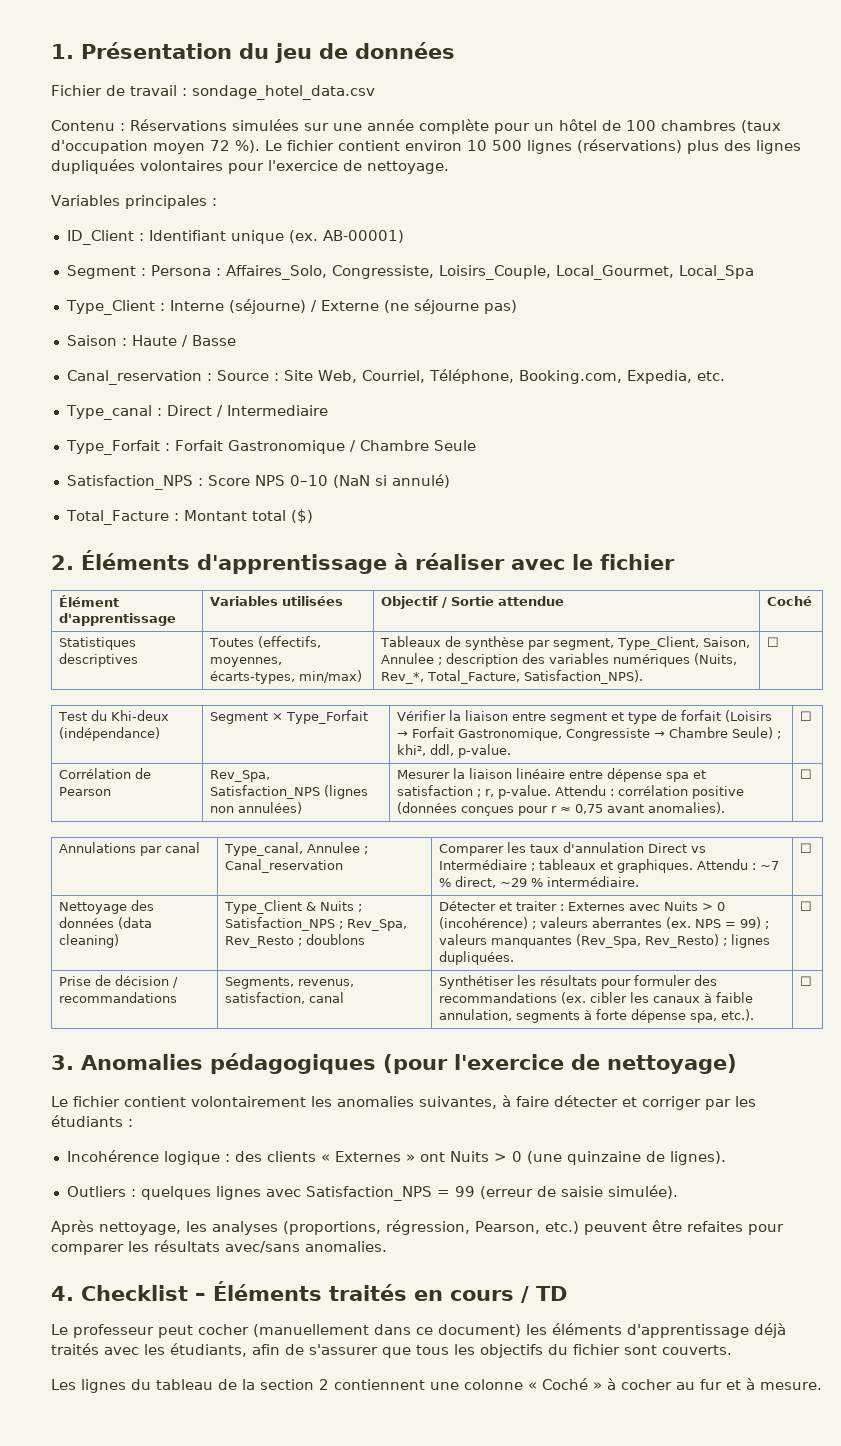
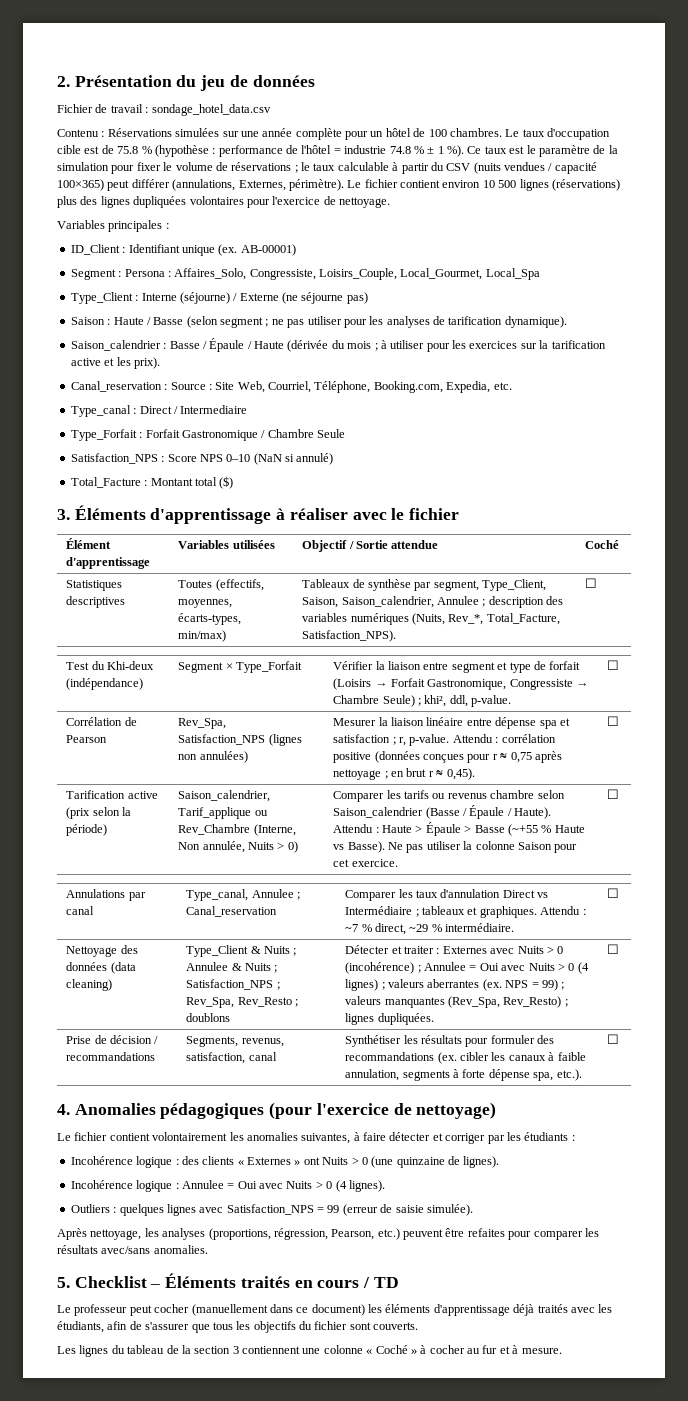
[51,44,74,59] 1. -> [57,76,70,87] 2.
[661,120,781,133] [51,140,260,154] chambres (taux d'occupation moyen 72 %). -> [449,128,610,140] [57,145,618,157] [57,162,597,174] [57,179,344,191] chambres. Le taux d'occupation cible est de 75.8 % (hypothèse : performance de l'hôtel = industrie 74.8 % ± 1 %). Ce taux est le paramètre de la simulation pour fixer le volume de réservations ; le taux calculable à partir du CSV (nuits vendues / capacité 100×365) peut différer (annulations, Externes, périmètre).
(236, 340) none -> [186,316,567,328] [70,338,606,352] [70,357,160,369] (selon segment ; ne pas utiliser pour les analyses de tarification dynamique). // Saison_calendrier : Basse / Épaule / Haute (dérivée du mois ; à utiliser pour les exercices sur la tarification active et les prix).
[51,555,74,570] 2. -> [57,509,70,520] 3.
(751, 642) none -> [341,596,434,608] Saison_calendrier,
[607,802,726,814] avant anomalies). -> [534,751,562,763] [333,768,475,780] [607,716,620,726] [66,790,158,799] [66,807,131,819] [66,824,108,836] [178,790,271,802] [178,807,268,819] [178,824,296,836] [178,841,298,853] [333,790,565,802] [333,805,552,819] [333,822,585,836] [333,841,578,853] [333,859,398,867] après nettoyage ; en brut r ≈ 0,45). | ☐ // Tarification active (prix selon la période) | Saison_calendrier, Tarif_applique ou Rev_Chambre (Interne, Non annulée, Nuits > 0) | Comparer les tarifs ou revenus chambre selon Saison_calendrier (Basse / Épaule / Haute). Attendu : Haute > Épaule > Basse (~+55 % Haute vs Basse). Ne pas utiliser la colonne Saison pour cet exercice.
(363, 908) none -> [186,962,278,973] Annulee & Nuits ;
(537, 925) none -> [423,962,589,974] [345,979,385,991] Annulee = Oui avec Nuits > 0 (4 lignes) ;
[51,1055,74,1070] 3. -> [57,1104,70,1115] 4.
(726, 1158) none -> [70,1180,385,1192] // Incohérence logique : Annulee = Oui avec Nuits > 0 (4 lignes).
[51,1286,74,1301] 4. -> [57,1277,70,1288] 5.
[319,1379,329,1390] 2 -> [232,1346,239,1354] 3

